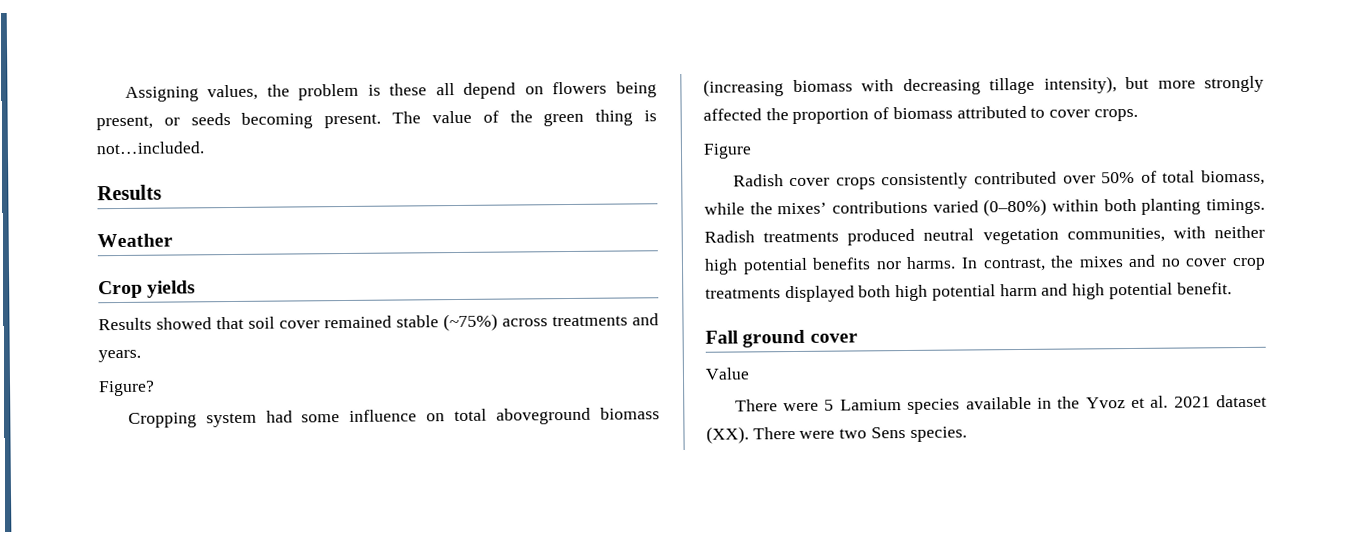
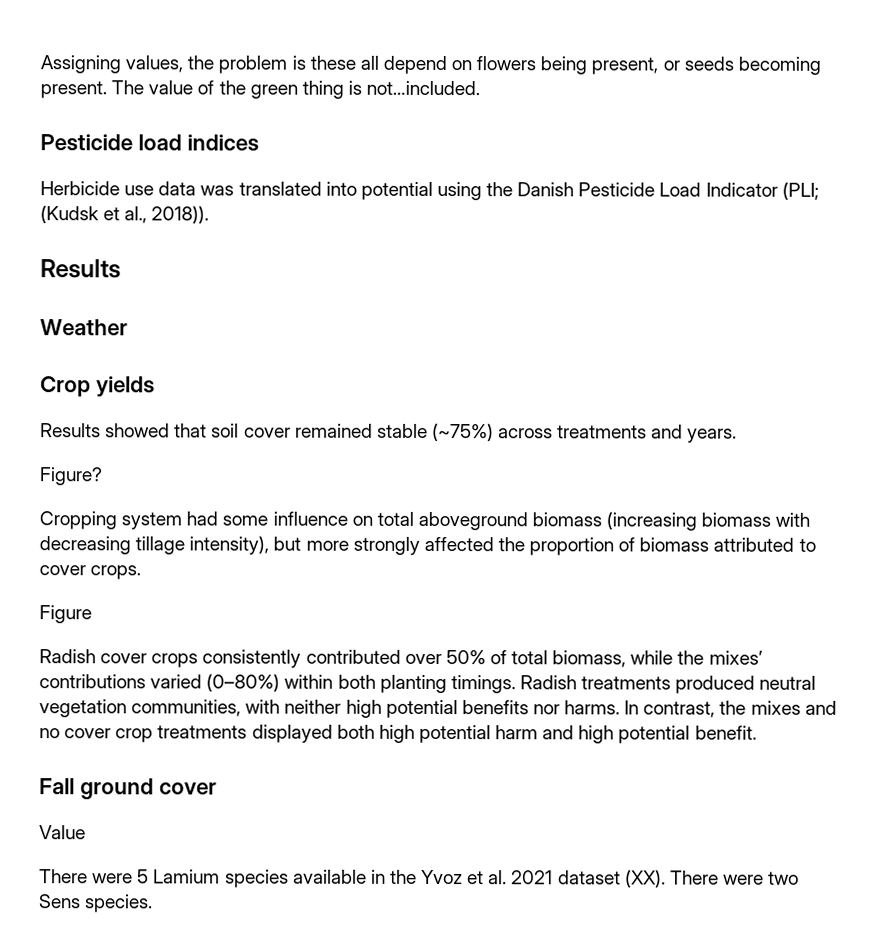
(204, 148) none -> [40,134,259,152] [40,181,819,201] [40,205,210,224] // Pesticide load indices // Herbicide use data was translated into potential using the Danish Pesticide Load Indicator (PLI; (Kudsk et al., 2018)).

